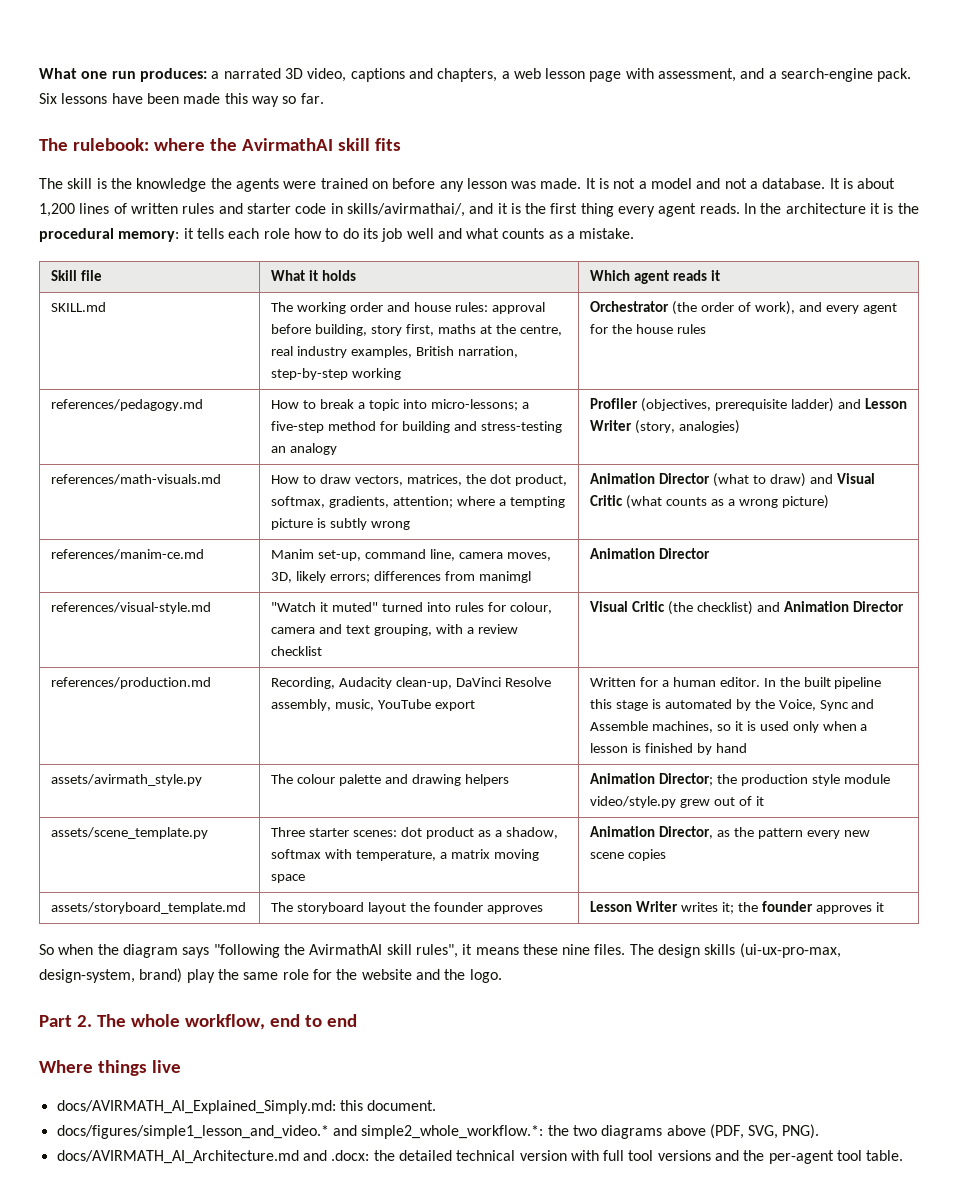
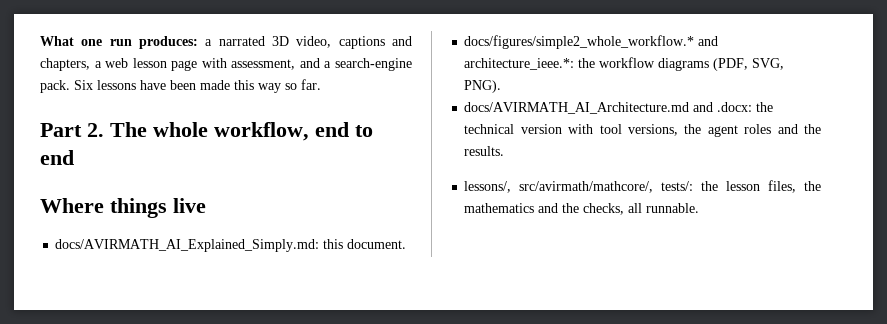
[39,138,401,151] [39,178,896,192] [39,203,919,217] [39,228,635,242] [51,270,103,281] [271,270,356,281] [590,270,720,284] [51,302,107,312] [271,302,545,314] [271,324,562,336] [271,346,518,358] [271,368,402,380] [590,301,897,315] [590,324,706,334] [51,399,204,411] [271,399,529,411] [271,421,562,433] [271,443,338,455] [590,398,907,412] [590,420,740,434] [51,474,222,485] [271,474,567,486] [271,496,565,508] [271,518,410,530] [590,473,875,487] [590,495,829,509] [51,549,205,560] [271,549,551,561] [271,571,531,583] [590,548,711,559] [51,602,212,614] [271,602,552,614] [271,624,518,636] [271,646,323,656] [590,601,904,615] [51,677,212,689] [271,677,551,689] [271,699,475,711] [590,677,882,689] [590,699,875,711] [590,721,868,733] [590,743,747,755] [51,774,203,786] [271,774,509,786] [590,773,890,786] [590,796,764,808] [51,827,209,839] [271,827,558,839] [271,849,539,861] [271,874,306,883] [590,826,870,839] [590,849,667,861] [51,902,247,914] [271,902,543,914] [590,901,884,914] [39,943,841,958] [39,968,502,983] // The rulebook: where the AvirmathAI skill fits // The skill is the knowledge the agents were trained on before any lesson was made. It is not a model and not a database. It is about 1,200 lines of written rules and starter code in skills/avirmathai/, and it is the first thing every agent reads. In the architecture it is the procedural memory: it tells each role how to do its job well and what counts as a mistake. // Skill file | What it holds | Which agent reads it // SKILL.md | The working order and house rules: approval before building, story first, maths at the centre, real industry examples, British narration, step-by-step working | Orchestrator (the order of work), and every agent for the house rules // references/pedagogy.md | How to break a topic into micro-lessons; a five-step method for building and stress-testing an analogy | Profiler (objectives, prerequisite ladder) and Lesson Writer (story, analogies) // references/math-visuals.md | How to draw vectors, matrices, the dot product, softmax, gradients, attention; where a tempting picture is subtly wrong | Animation Director (what to draw) and Visual Critic (what counts as a wrong picture) // references/manim-ce.md | Manim set-up, command line, camera moves, 3D, likely errors; differences from manimgl | Animation Director // references/visual-style.md | "Watch it muted" turned into rules for colour, camera and text grouping, with a review checklist | Visual Critic (the checklist) and Animation Director // references/production.md | Recording, Audacity clean-up, DaVinci Resolve assembly, music, YouTube export | Written for a human editor. In the built pipeline this stage is automated by the Voice, Sync and Assemble machines, so it is used only when a lesson is finished by hand // assets/avirmath_style.py | The colour palette and drawing helpers | Animation Director; the production style module video/style.py grew out of it // assets/scene_template.py | Three starter scenes: dot product as a shadow, softmax with temperature, a matrix moving space | Animation Director, as the pattern every new scene copies // assets/storyboard_template.md | The storyboard layout the founder approves | Lesson Writer writes it; the founder approves it // So when the diagram says "following the AvirmathAI skill rules", it means these nine files. The design skills (ui-ux-pro-max, design-system, brand) play the same role for the website and the logo. -> (321, 84) none
[56,1125,706,1139] docs/figures/simple1_lesson_and_video.* and simple2_whole_workflow.*: the two diagrams above -> [464,35,719,49] [464,57,710,71] docs/figures/simple2_whole_workflow.* and architecture_ieee.*: the workflow diagrams
[398,1150,452,1161] detailed -> (774, 107) none
[603,1150,904,1164] full tool versions and the per-agent tool table. -> [599,124,821,137] [464,146,505,156] [464,180,821,193] [464,203,700,215] tool versions, the agent roles and the results. // lessons/, src/avirmath/mathcore/, tests/: the lesson files, the mathematics and the checks, all runnable.

